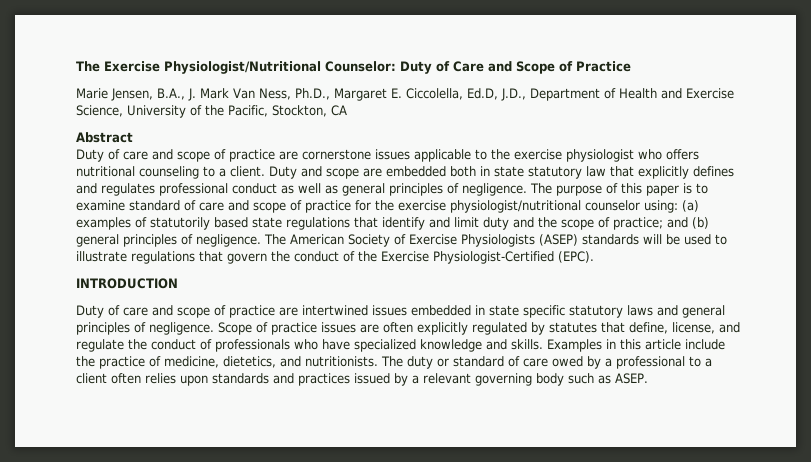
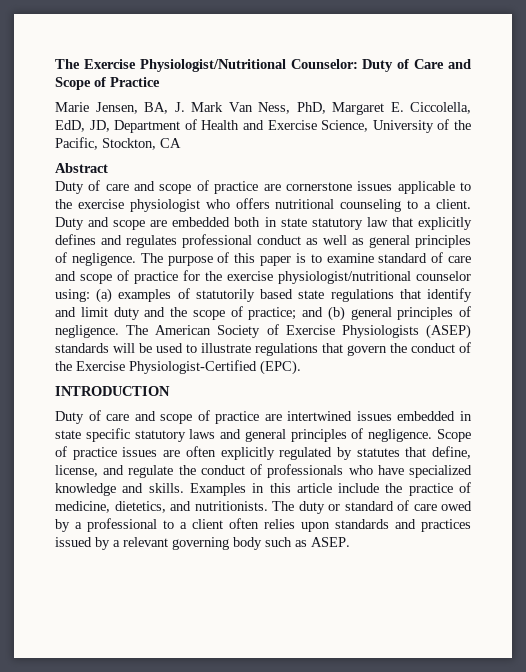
[157,88,185,100] B.A., -> [144,102,168,114] BA,
[295,88,330,100] Ph.D., -> [296,102,326,114] PhD,
[467,88,526,101] Ed.D, J.D., -> [55,120,110,132] EdD, JD,

